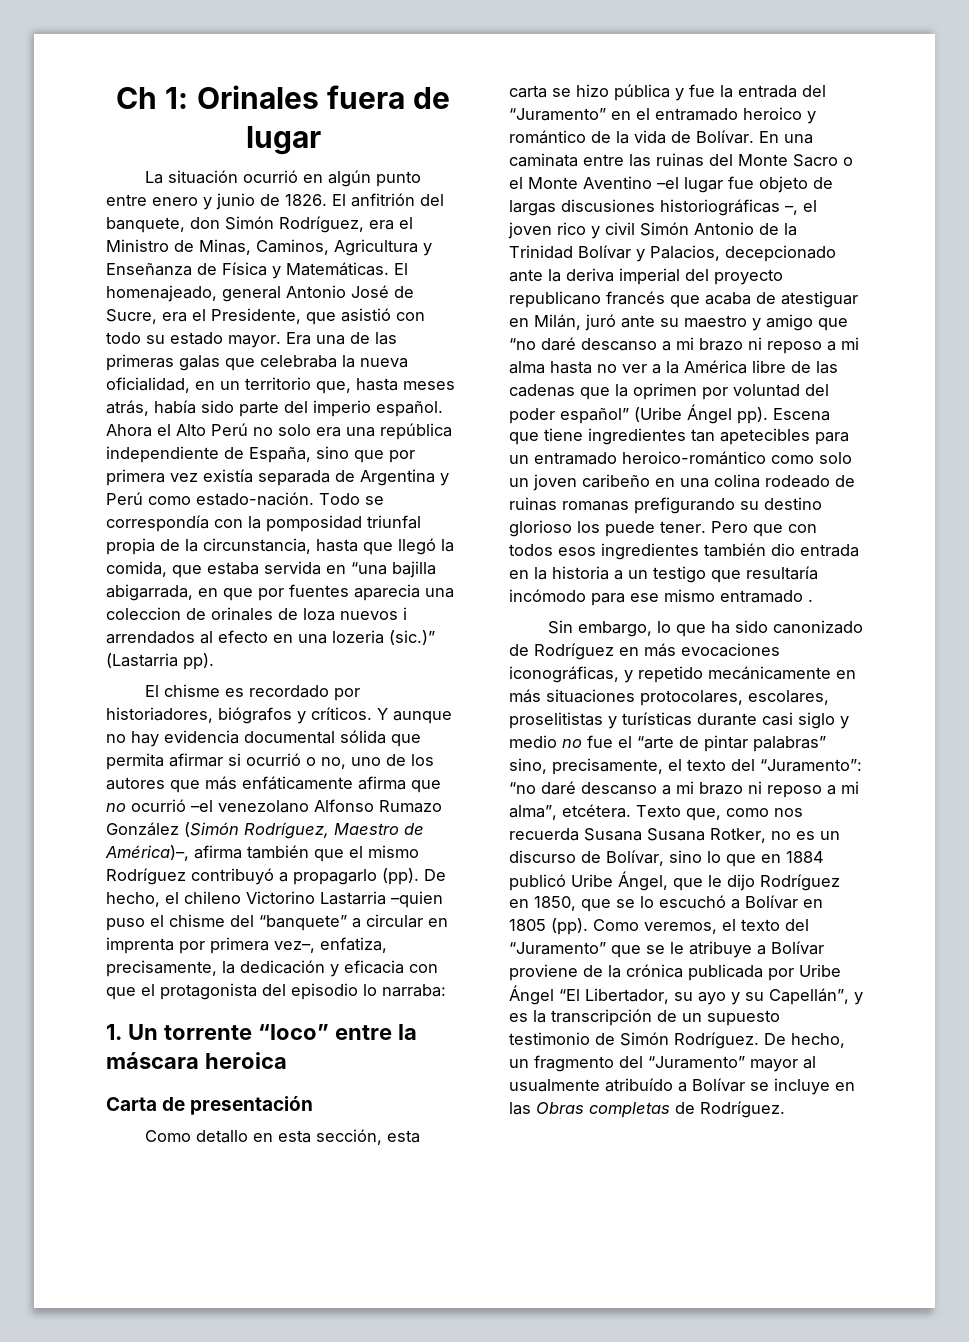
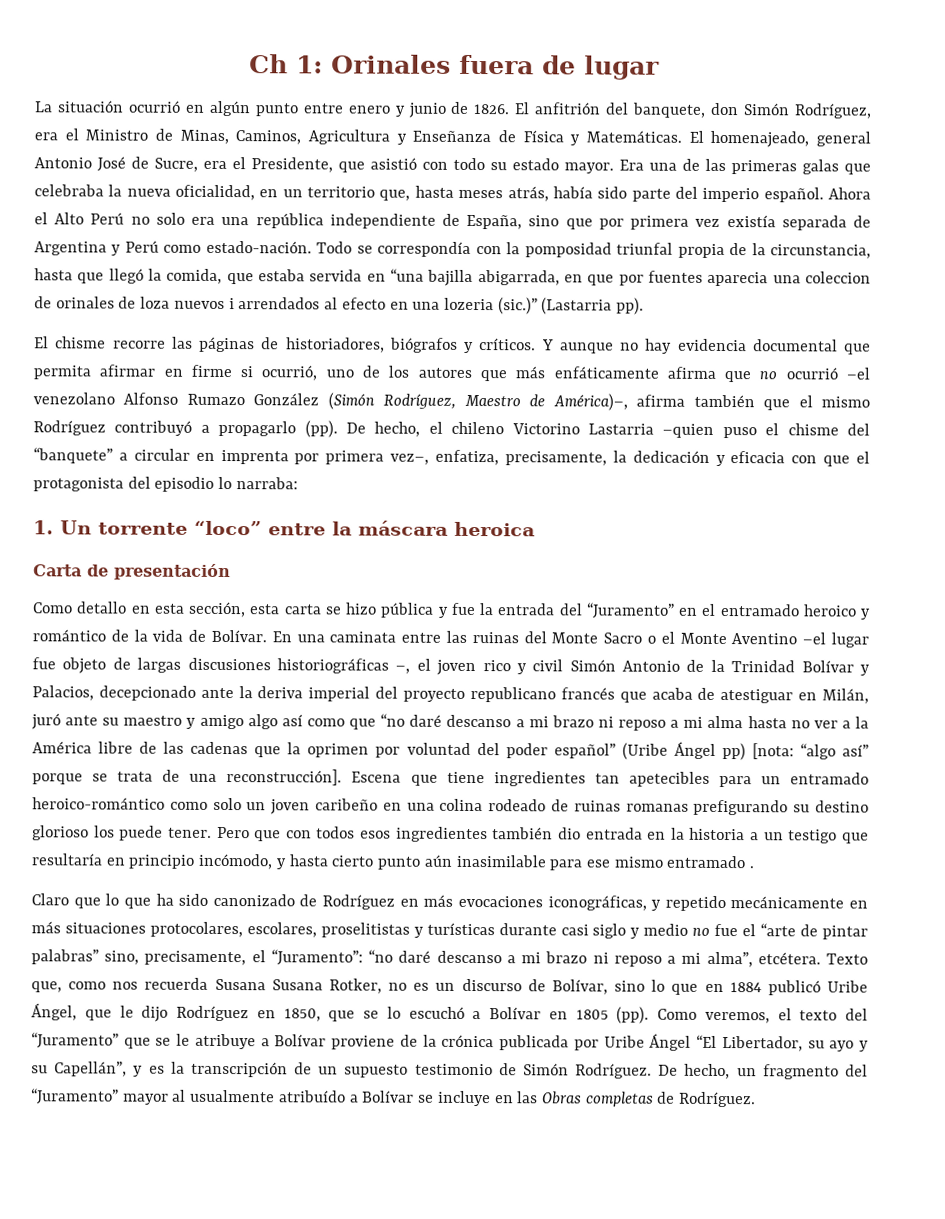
[224,685,360,701] es recordado por -> [112,336,280,353] recorre las páginas de
[340,730,386,744] sólida -> (838, 345) none
[228,753,346,769] si ocurrió o no, -> [163,364,318,381] en firme si ocurrió,
(813, 322) none -> [247,714,345,730] algo así como
[737,407,768,424] pp). -> [721,743,869,761] [32,769,343,786] pp) [nota: “algo así” porque se trata de una reconstrucción].
[509,589,586,602] incómodo -> [105,853,547,870] en principio incómodo, y hasta cierto punto aún inasimilable
[547,620,652,637] Sin embargo, -> [31,893,101,909] Claro que
[687,759,755,771] texto del -> (266, 956) none

